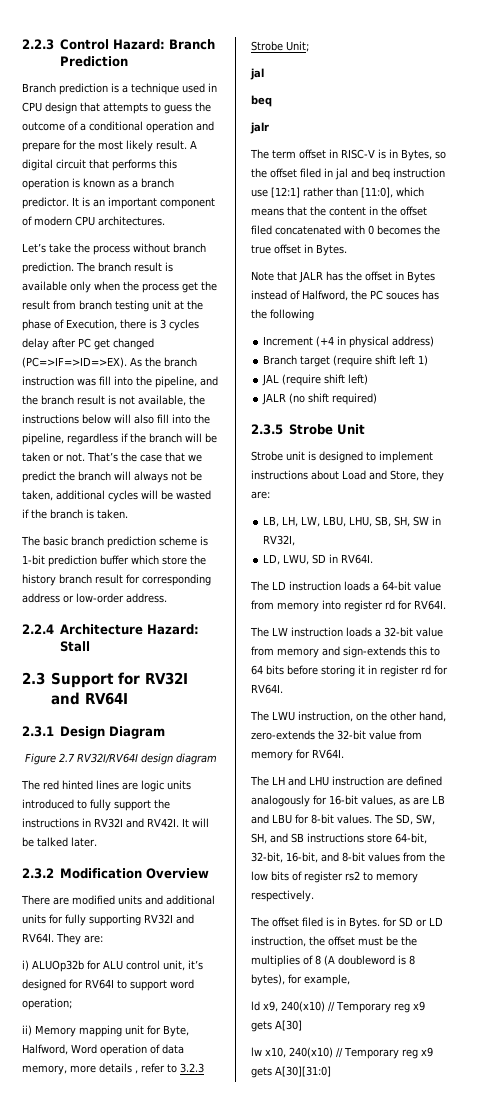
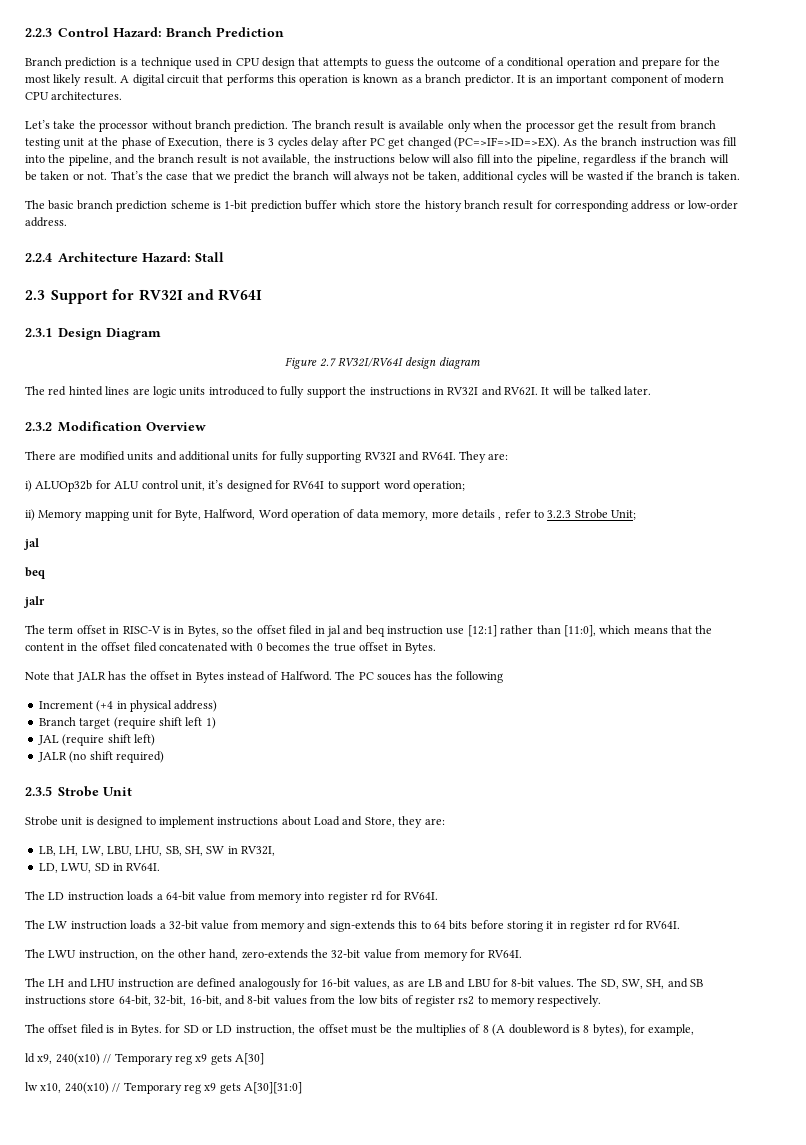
[93,245,130,255] process -> [99,122,149,132] processor
[142,283,179,293] process -> [525,122,575,132] processor
[147,818,179,827] RV42I. -> [504,387,538,396] RV62I.
[302,290,367,301] Halfword, the -> [280,671,356,681] Halfword. The

